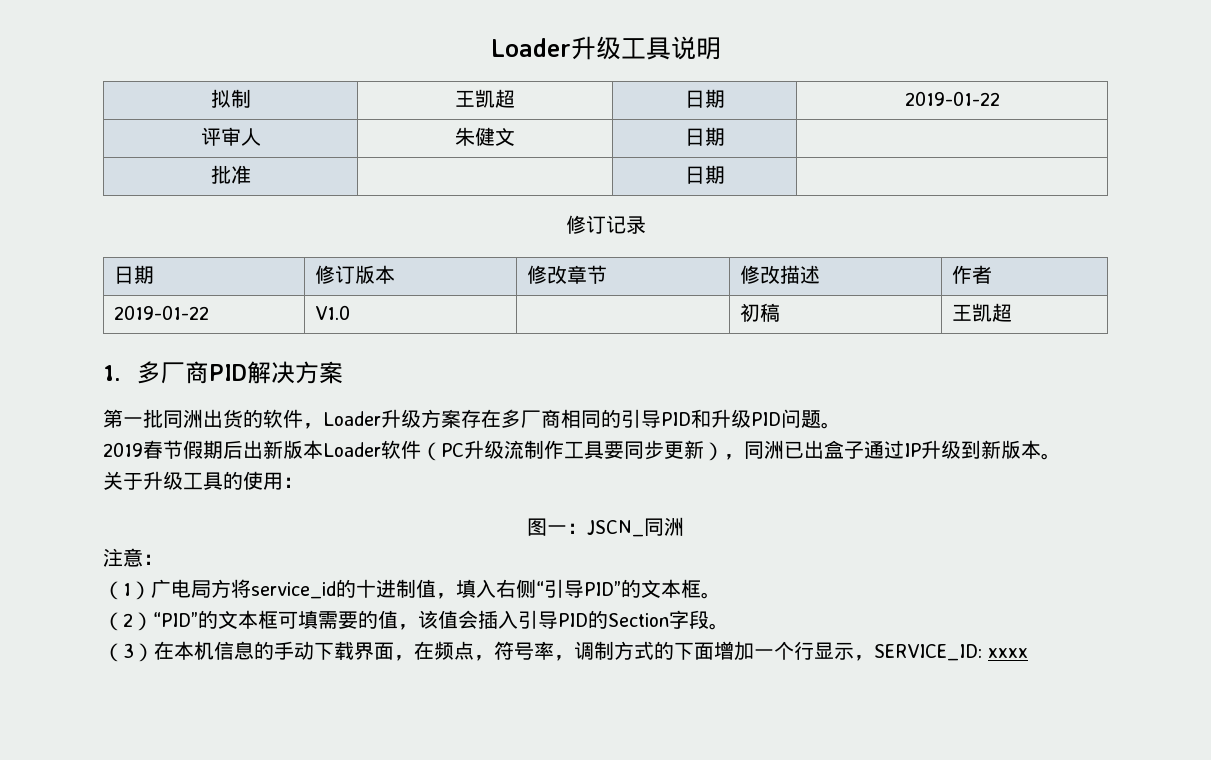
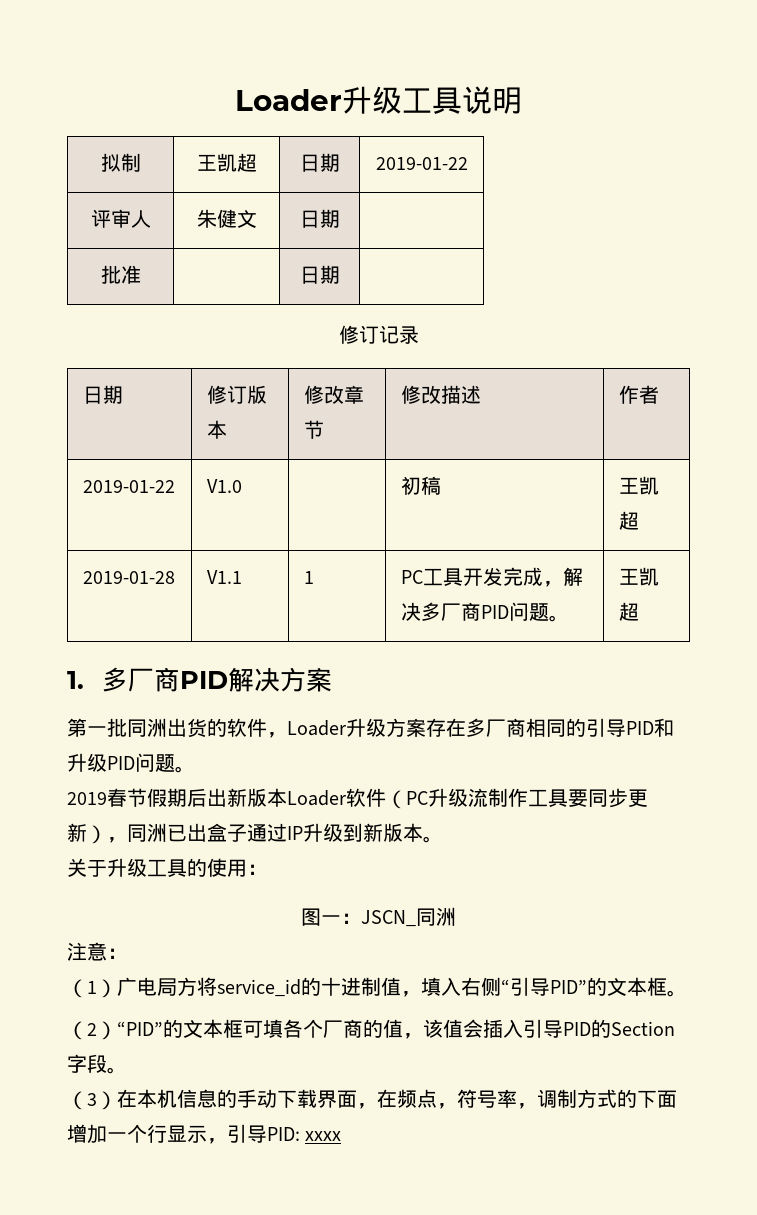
(1012, 312) none -> [82,571,175,584] [206,570,242,584] [303,571,314,584] [400,567,583,587] [400,602,569,622] [618,567,659,586] [618,602,639,621] // 2019-01-28 | V1.1 | 1 | PC工具开发完成，解决多厂商PID问题。 | 王凯超
[318,611,358,629] 需要 -> [283,1019,363,1038] 各个厂商
[874,644,982,661] SERVICE_ID: -> [227,1124,300,1143] 引导PID:

